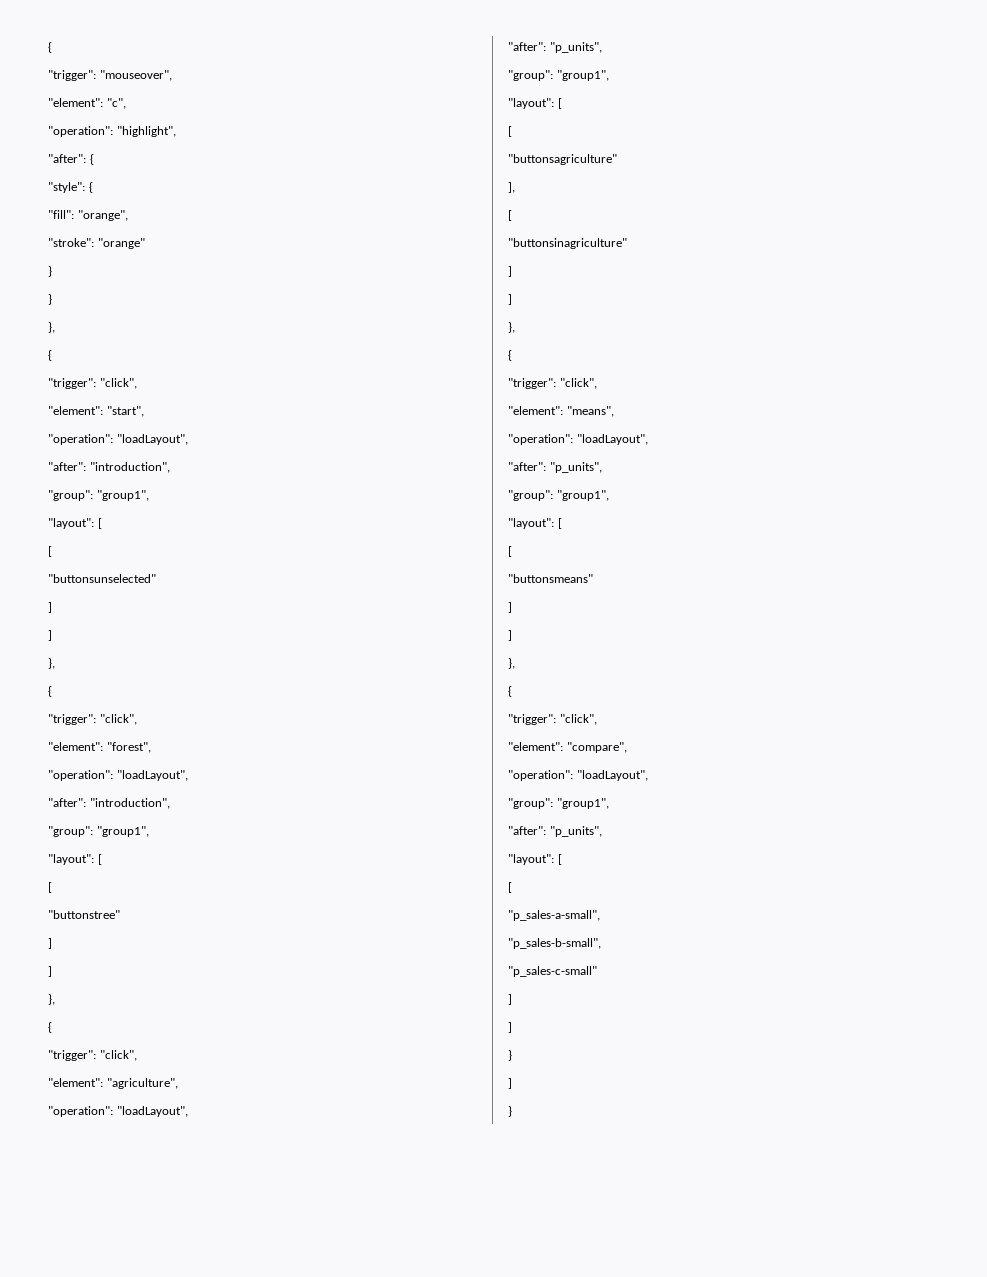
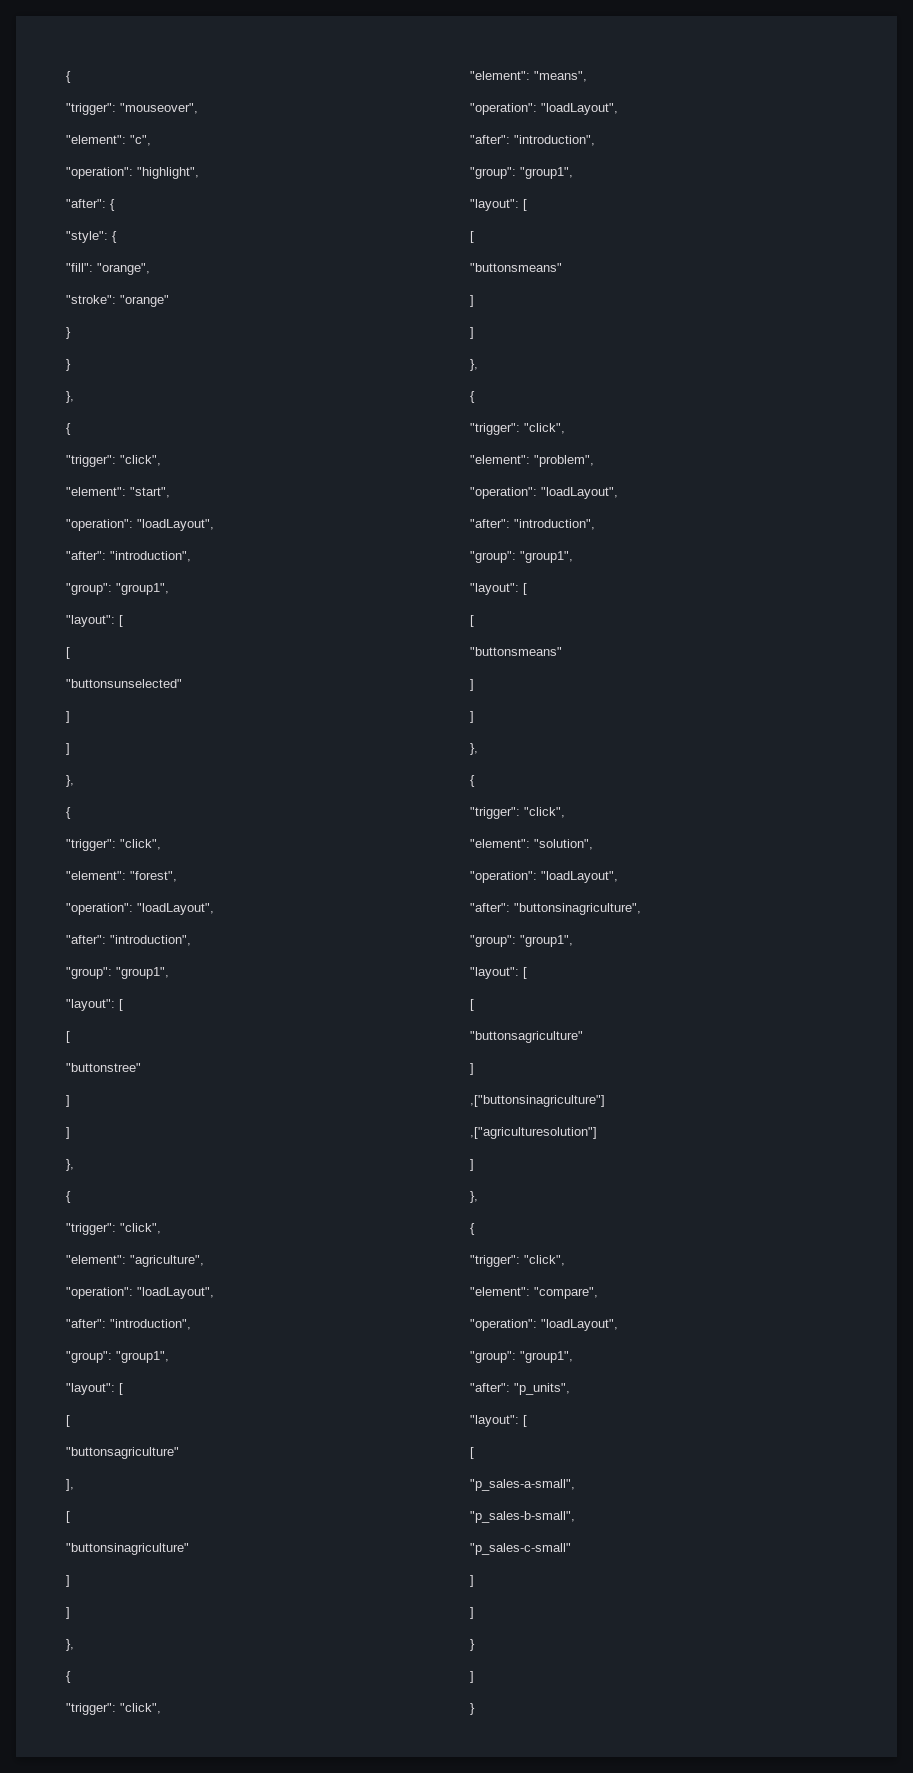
[549,42,602,53] "p_units", -> [110,1319,191,1330] "introduction",
[549,462,602,473] "p_units", -> [514,135,595,146] "introduction",
(597, 719) none -> [470,455,594,467] [470,487,618,499] [470,519,595,530] [470,551,573,563] [470,583,527,595] [470,615,474,627] [470,647,562,656] [470,679,474,691] [470,711,474,723] [470,743,478,755] [470,775,475,787] [470,807,565,819] [470,839,593,850] [470,871,618,883] [470,903,641,915] [470,935,573,947] [470,967,527,979] [470,999,474,1011] [470,1031,583,1043] [470,1063,474,1075] [470,1095,605,1107] [470,1127,597,1139] [470,1159,474,1171] [470,1191,478,1203] [470,1223,475,1235] [470,1255,565,1267] // "element": "problem", // "operation": "loadLayout", // "after": "introduction", // "group": "group1", // "layout": [ // [ // "buttonsmeans" // ] // ] // }, // { // "trigger": "click", // "element": "solution", // "operation": "loadLayout", // "after": "buttonsinagriculture", // "group": "group1", // "layout": [ // [ // "buttonsagriculture" // ] // ,["buttonsinagriculture"] // ,["agriculturesolution"] // ] // }, // { // "trigger": "click",

